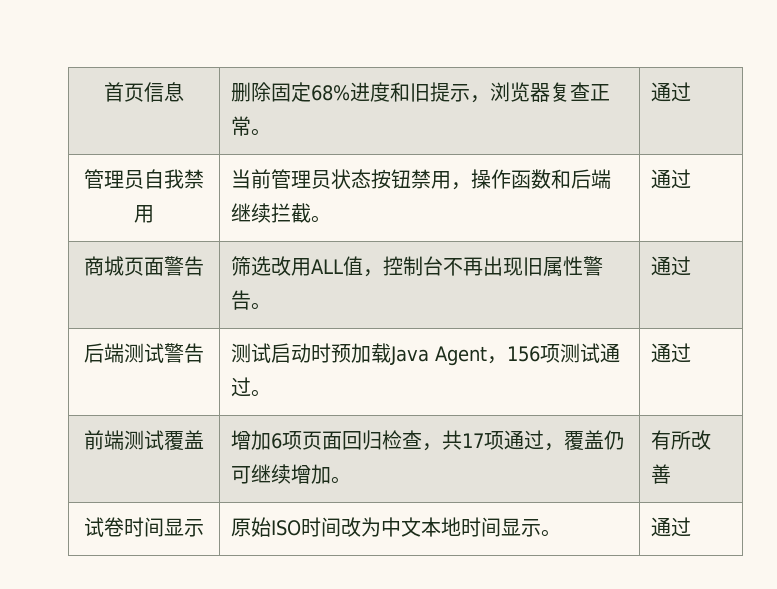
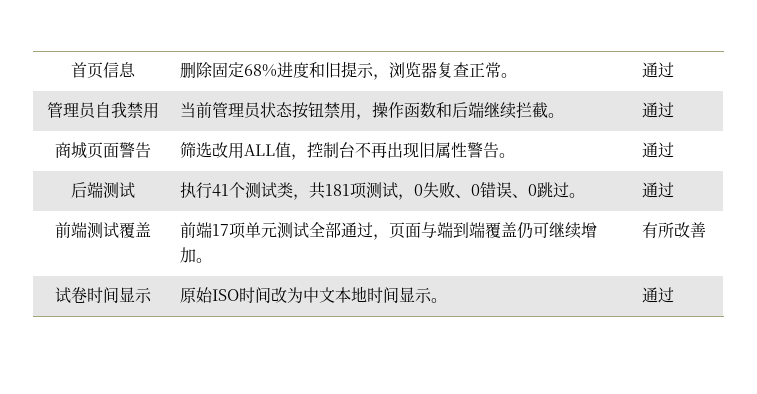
[164,343,204,363] [231,343,621,366] 警告 | 测试启动时预加载Java Agent，156项测试通 -> [180,182,554,200] | 执行41个测试类，共181项测试，0失败、0错误、0跳
[231,430,565,451] 增加6项页面回归检查，共17项通过， -> [180,222,486,240] 前端17项单元测试全部通过，页面与端到端

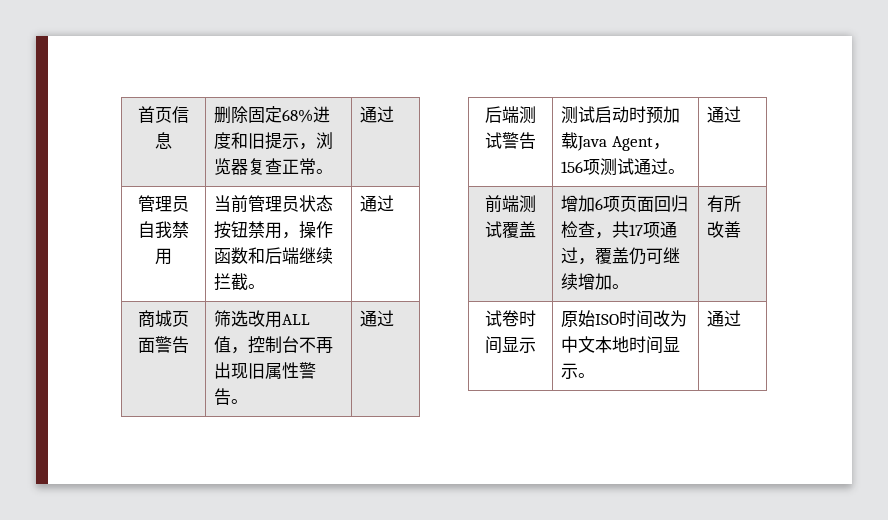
[180,182,554,200] | 执行41个测试类，共181项测试，0失败、0错误、0跳 -> [502,132,536,149] [561,106,681,124] [561,132,670,151] [561,158,652,176] 警告 | 测试启动时预加载Java Agent，156项测试通
[180,222,486,240] 前端17项单元测试全部通过，页面与端到端 -> [561,195,689,212] [561,221,678,239] [561,247,596,265] 增加6项页面回归检查，共17项通过，

